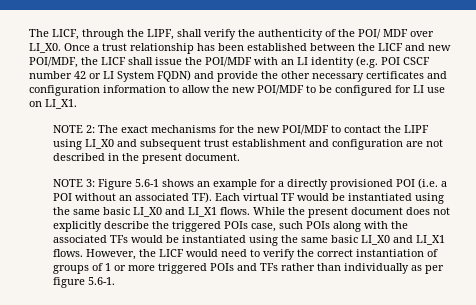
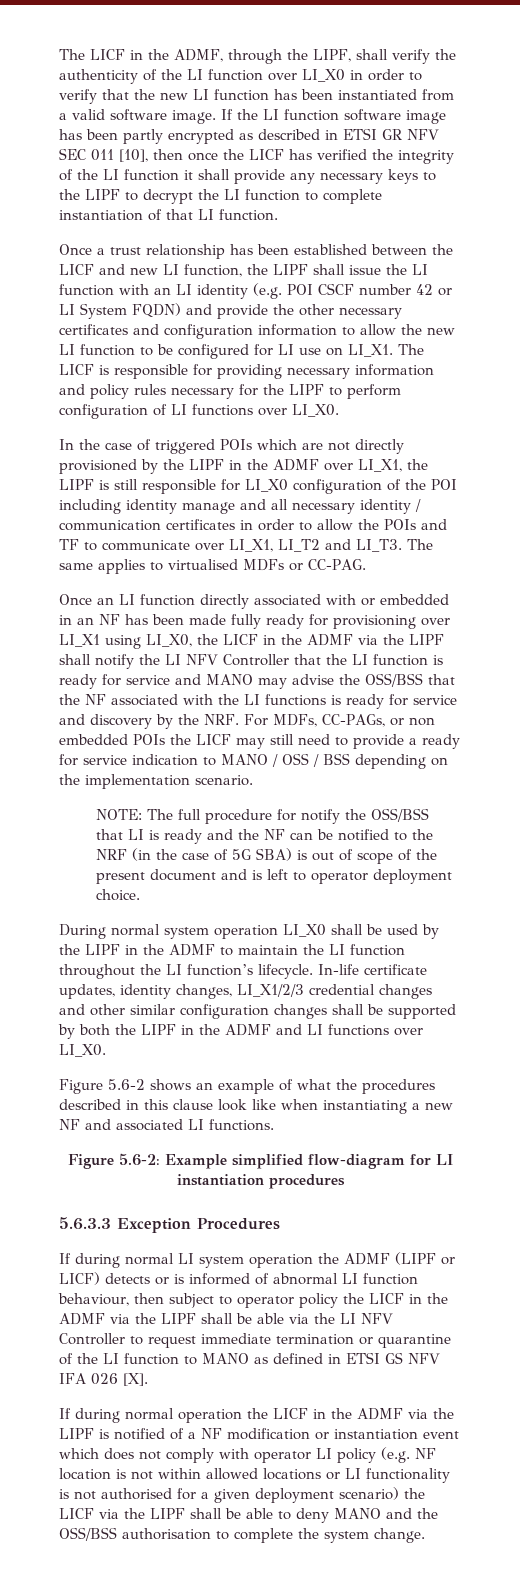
[29,29,79,40] The LICF, -> [59,49,223,62] The LICF in the ADMF,
[358,29,434,39] [29,43,61,53] POI/ MDF over LI_X0. -> [187,69,422,82] [59,89,454,104] [59,109,446,124] [59,128,439,144] [59,148,454,164] [59,169,436,184] [59,189,382,204] [59,209,278,221] LI function over LI_X0 in order to verify that the new LI function has been instantiated from a valid software image. If the LI function software image has been partly encrypted as described in ETSI GR NFV SEC 011 [10], then once the LICF has verified the integrity of the LI function it shall provide any necessary keys to the LIPF to decrypt the LI function to complete instantiation of that LI function. //
[29,57,126,68] POI/MDF, the LICF -> [163,264,308,277] LI function, the LIPF
[205,57,252,67] POI/MDF -> [412,264,428,275] [59,284,114,296] LI function
[257,85,304,95] POI/MDF -> [59,344,135,356] LI function
[53,125,430,135] [53,139,444,150] [53,153,241,164] [53,178,448,190] [53,192,445,204] [53,207,451,218] [53,221,409,232] [53,235,446,246] [53,249,439,260] [53,263,445,274] [53,277,116,288] // NOTE 2: The exact mechanisms for the new POI/MDF to contact the LIPF using LI_X0 and subsequent trust establishment and configuration are not described in the present document. // NOTE 3: Figure 5.6-1 shows an example for a directly provisioned POI (i.e. a POI without an associated TF). Each virtual TF would be instantiated using the same basic LI_X0 and LI_X1 flows. While the present document does not explicitly describe the triggered POIs case, such POIs along with the associated TFs would be instantiated using the same basic LI_X0 and LI_X1 flows. However, the LICF would need to verify the correct instantiation of groups of 1 or more triggered POIs and TFs rather than individually as per figure 5.6-1. -> [398,344,424,355] [59,364,434,379] [59,384,401,399] [59,404,339,419] [59,439,404,454] [59,459,428,474] [59,479,457,494] [59,499,421,514] [59,519,447,531] [59,539,433,552] [59,559,366,574] [59,594,449,609] [59,614,450,629] [59,634,444,649] [59,654,443,669] [59,673,455,689] [59,694,457,709] [59,714,435,729] [59,734,460,749] [59,753,448,769] [59,774,253,789] [96,808,430,824] [96,829,434,844] [96,848,438,864] [96,869,453,884] [96,889,141,901] [59,924,439,939] [59,944,405,956] [59,964,427,979] [59,984,432,999] [59,1004,456,1019] [58,1024,423,1039] [59,1044,106,1057] [59,1079,435,1094] [59,1099,453,1114] [59,1119,274,1131] [67,1153,453,1169] [176,1174,345,1189] [59,1217,280,1233] [59,1252,455,1268] [59,1272,418,1285] [58,1293,448,1308] [59,1313,393,1325] [59,1333,451,1348] [59,1352,440,1365] [59,1373,148,1386] [59,1408,454,1423] [59,1428,459,1440] [59,1447,436,1463] [59,1468,450,1483] [59,1487,425,1503] [59,1508,438,1523] [59,1527,425,1543] The LICF is responsible for providing necessary information and policy rules necessary for the LIPF to perform configuration of LI functions over LI_X0. // In the case of triggered POIs which are not directly provisioned by the LIPF in the ADMF over LI_X1, the LIPF is still responsible for LI_X0 configuration of the POI including identity manage and all necessary identity / communication certificates in order to allow the POIs and TF to communicate over LI_X1, LI_T2 and LI_T3. The same applies to virtualised MDFs or CC-PAG. // Once an LI function directly associated with or embedded in an NF has been made fully ready for provisioning over LI_X1 using LI_X0, the LICF in the ADMF via the LIPF shall notify the LI NFV Controller that the LI function is ready for service and MANO may advise the OSS/BSS that the NF associated with the LI functions is ready for service and discovery by the NRF. For MDFs, CC-PAGs, or non embedded POIs the LICF may still need to provide a ready for service indication to MANO / OSS / BSS depending on the implementation scenario. // NOTE: The full procedure for notify the OSS/BSS that LI is ready and the NF can be notified to the NRF (in the case of 5G SBA) is out of scope of the present document and is left to operator deployment choice. // During normal system operation LI_X0 shall be used by the LIPF in the ADMF to maintain the LI function throughout the LI function’s lifecycle. In-life certificate updates, identity changes, LI_X1/2/3 credential changes and other similar configuration changes shall be supported by both the LIPF in the ADMF and LI functions over LI_X0. // Figure 5.6-2 shows an example of what the procedures described in this clause look like when instantiating a new NF and associated LI functions. // Figure 5.6-2: Example simplified flow-diagram for LI instantiation procedures // 5.6.3.3 Exception Procedures // If during normal LI system operation the ADMF (LIPF or LICF) detects or is informed of abnormal LI function behaviour, then subject to operator policy the LICF in the ADMF via the LIPF shall be able via the LI NFV Controller to request immediate termination or quarantine of the LI function to MANO as defined in ETSI GS NFV IFA 026 [X]. // If during normal operation the LICF in the ADMF via the LIPF is notified of a NF modification or instantiation event which does not comply with operator LI policy (e.g. NF location is not within allowed locations or LI functionality is not authorised for a given deployment scenario) the LICF via the LIPF shall be able to deny MANO and the OSS/BSS authorisation to complete the system change.

